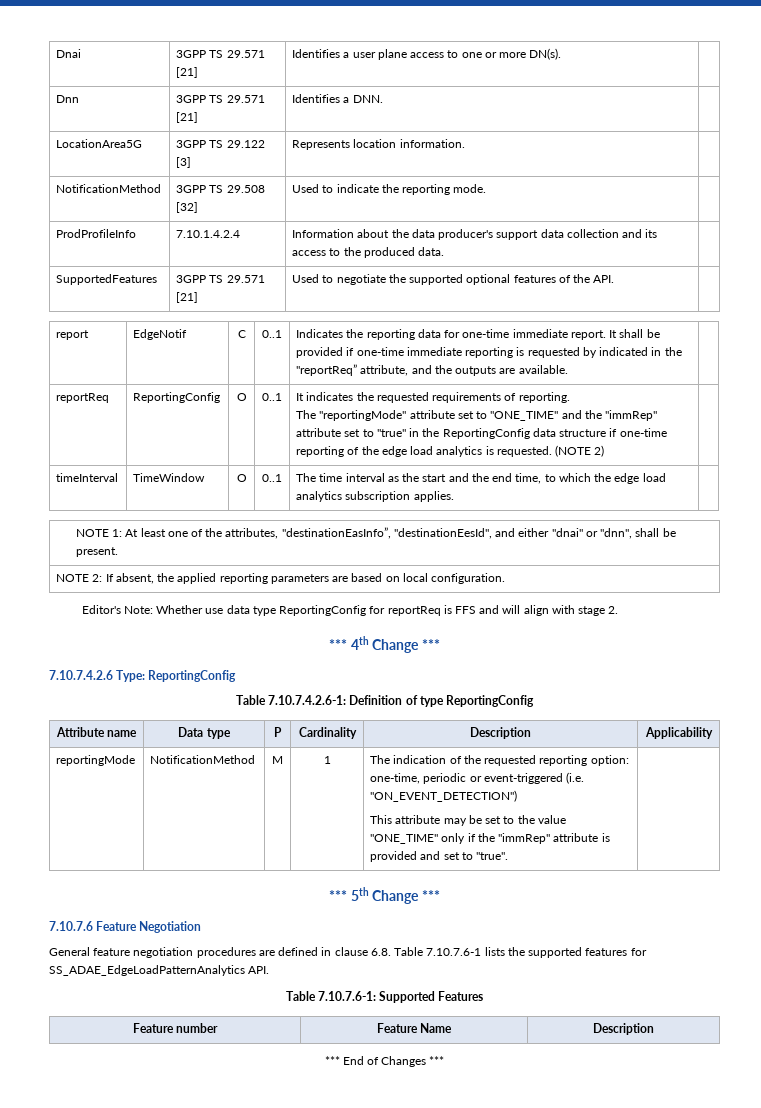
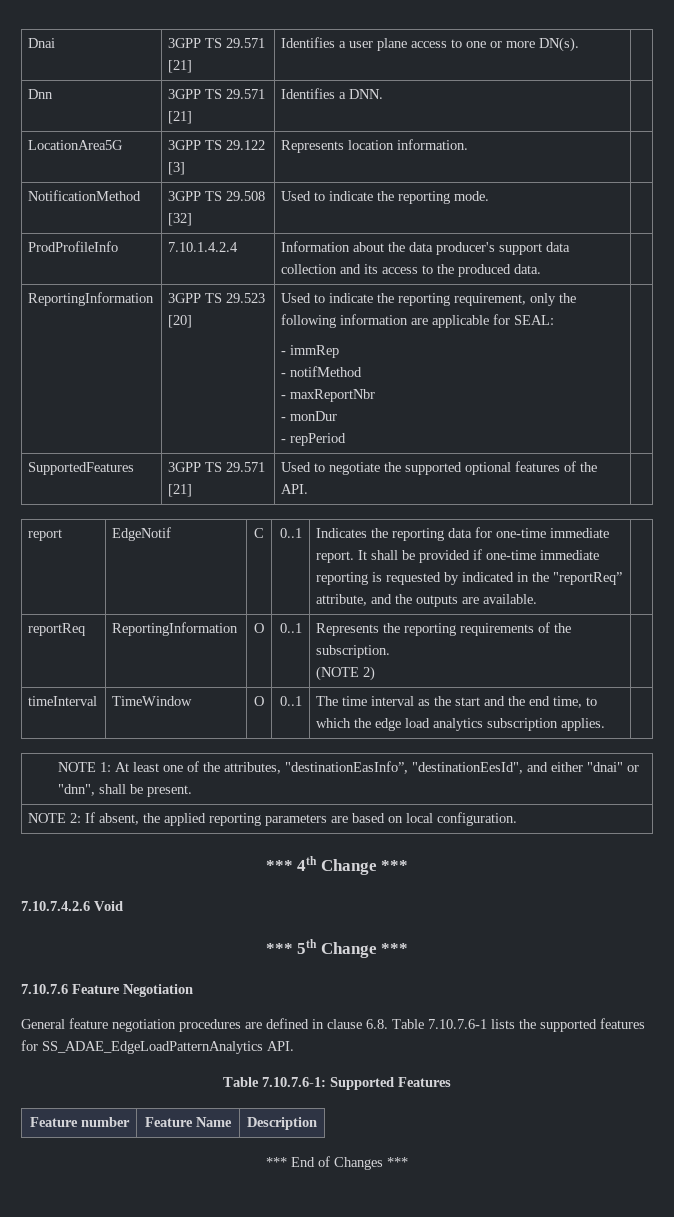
(445, 251) none -> [28,292,155,306] [168,293,266,303] [168,315,193,328] [281,293,577,306] [281,314,555,328] [281,345,340,358] [281,366,363,377] [281,389,376,402] [281,411,338,421] [281,433,347,446] // ReportingInformation | 3GPP TS 29.523 [20] | Used to indicate the reporting requirement, only the following information are applicable for SEAL: // - immRep // - notifMethod // - maxReportNbr // - monDur // - repPeriod |
[133,392,221,403] [236,393,247,401] [262,393,282,401] [296,392,570,403] [296,410,658,421] [296,428,667,439] [296,446,552,457] ReportingConfig | O | 0..1 | It indicates the requested requirements of reporting. // The "reportingMode" attribute set to "ONE_TIME" and the "immRep" attribute set to "true" in the ReportingConfig data structure if one-time reporting of the edge load analytics is requested. -> [112,622,239,636] [254,623,264,633] [279,623,302,633] [316,622,572,636] [316,645,391,658] ReportingInformation | O | 0..1 | Represents the reporting requirements of the subscription. //
[81,605,619,616] // Editor's Note: Whether use data type ReportingConfig for reportReq is FFS and will align with stage 2. -> (518, 819) none
[116,670,237,682] [235,695,535,707] [55,727,138,737] [178,727,231,739] [274,727,282,737] [298,727,357,739] [469,727,531,739] [644,727,713,739] [56,755,136,766] [150,755,256,764] [272,756,283,764] [323,756,331,764] [370,755,629,766] [370,772,585,784] [370,790,518,802] [370,815,566,826] [370,833,610,844] [370,851,509,862] Type: ReportingConfig // Table 7.10.7.4.2.6-1: Definition of type ReportingConfig // Attribute name | Data type | P | Cardinality | Description | Applicability // reportingMode | NotificationMethod | M | 1 | The indication of the requested reporting option: one-time, periodic or event-triggered (i.e. "ON_EVENT_DETECTION") // This attribute may be set to the value "ONE_TIME" only if the "immRep" attribute is provided and set to "true". | -> [94,901,123,911] Void

